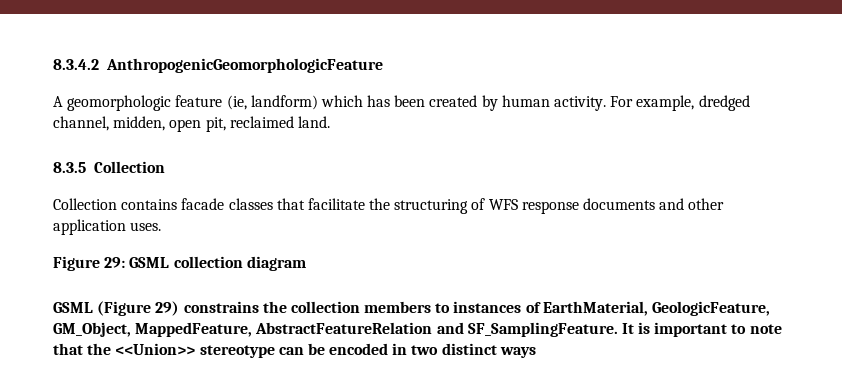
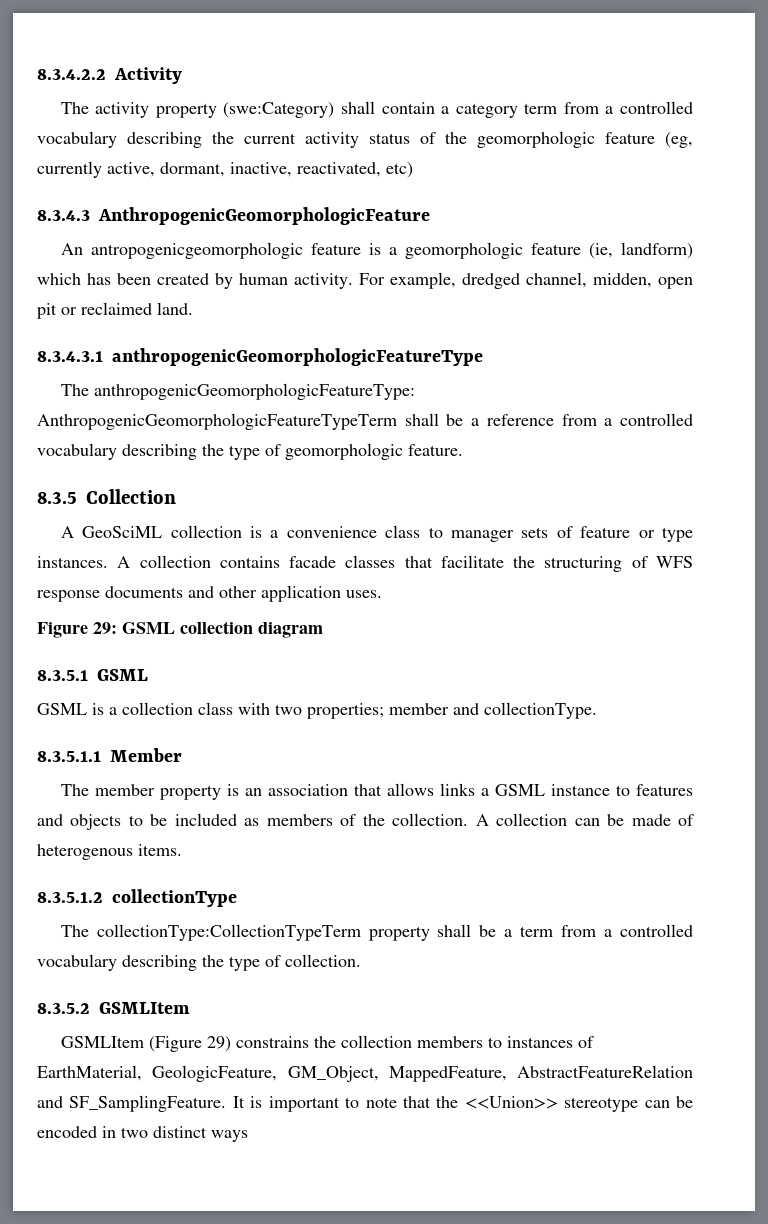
[53,58,383,73] [53,96,63,107] 8.3.4.2 AnthropogenicGeomorphologicFeature // A -> [37,67,182,84] [60,101,694,118] [37,131,693,148] [37,161,413,178] [37,207,430,225] [60,242,397,259] 8.3.4.2.2 Activity // The activity property (swe:Category) shall contain a category term from a controlled vocabulary describing the current activity status of the geomorphologic feature (eg, currently active, dormant, inactive, reactivated, etc) // 8.3.4.3 AnthropogenicGeomorphologicFeature // An antropogenicgeomorphologic feature is a
[205,117,226,132] pit, -> [37,303,77,319] pit or
[53,161,165,173] [53,198,117,210] 8.3.5 Collection // Collection -> [37,348,483,366] [60,383,415,400] [37,413,693,430] [37,443,463,460] [37,489,176,504] [60,525,693,542] [37,555,211,568] 8.3.4.3.1 anthropogenicGeomorphologicFeatureType // The anthropogenicGeomorphologicFeatureType: AnthropogenicGeomorphologicFeatureTypeTerm shall be a reference from a controlled vocabulary describing the type of geomorphologic feature. // 8.3.5 Collection // A GeoSciML collection is a convenience class to manager sets of feature or type instances. A collection
[53,302,93,313] GSML -> [37,669,148,681] [37,702,597,719] [37,748,182,762] [60,783,693,800] [37,813,694,830] [37,844,182,860] [37,889,237,907] [60,924,693,941] [37,954,361,971] [37,1002,190,1014] [60,1036,144,1048] 8.3.5.1 GSML // GSML is a collection class with two properties; member and collectionType. // 8.3.5.1.1 Member // The member property is an association that allows links a GSML instance to features and objects to be included as members of the collection. A collection can be made of heterogenous items. // 8.3.5.1.2 collectionType // The collectionType:CollectionTypeTerm property shall be a term from a controlled vocabulary describing the type of collection. // 8.3.5.2 GSMLItem // GSMLItem

